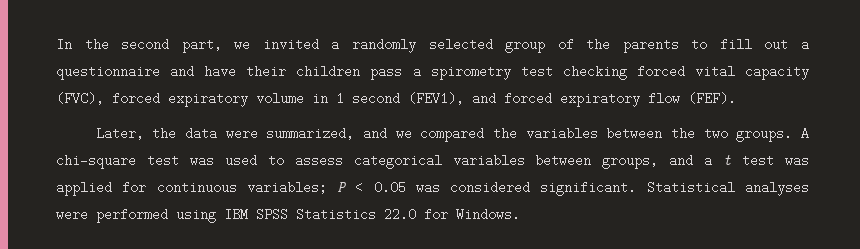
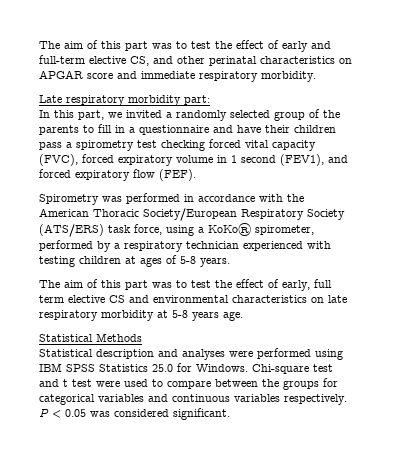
[56,38,170,51] In the second -> [39,40,331,52] [39,55,352,66] [39,70,316,82] [39,95,210,106] [39,110,74,118] The aim of this part was to test the effect of early and full-term elective CS, and other perinatal characteristics on APGAR score and immediate respiratory morbidity. // Late respiratory morbidity part: // In this
[764,40,789,49] out -> [115,125,125,133] in
[95,127,810,142] [56,154,810,169] [56,181,735,196] Later, the data were summarized, and we compared the variables between the two groups. A chi-square test was used to assess categorical variables between groups, and a t test was applied for continuous variables; P < 0.05 was considered significant. Statistical -> [39,193,304,205] [39,208,345,221] [39,223,314,237] [39,240,331,252] [39,255,230,267] [39,279,332,291] [39,295,347,303] [39,310,243,321] [39,333,142,342] [39,349,178,359] Spirometry was performed in accordance with the American Thoracic Society/European Respiratory Society (ATS/ERS) task force, using a KoKo® spirometer, performed by a respiratory technician experienced with testing children at ages of 5-8 years. // The aim of this part was to test the effect of early, full term elective CS and environmental characteristics on late respiratory morbidity at 5-8 years age. // Statistical Methods // Statistical description and
[384,208,416,221] 22.0 -> [152,364,173,372] 25.0
(520, 214) none -> [252,364,333,374] [39,378,338,390] [39,394,347,405] [39,408,230,420] Chi-square test and t test were used to compare between the groups for categorical variables and continuous variables respectively. P < 0.05 was considered significant.

